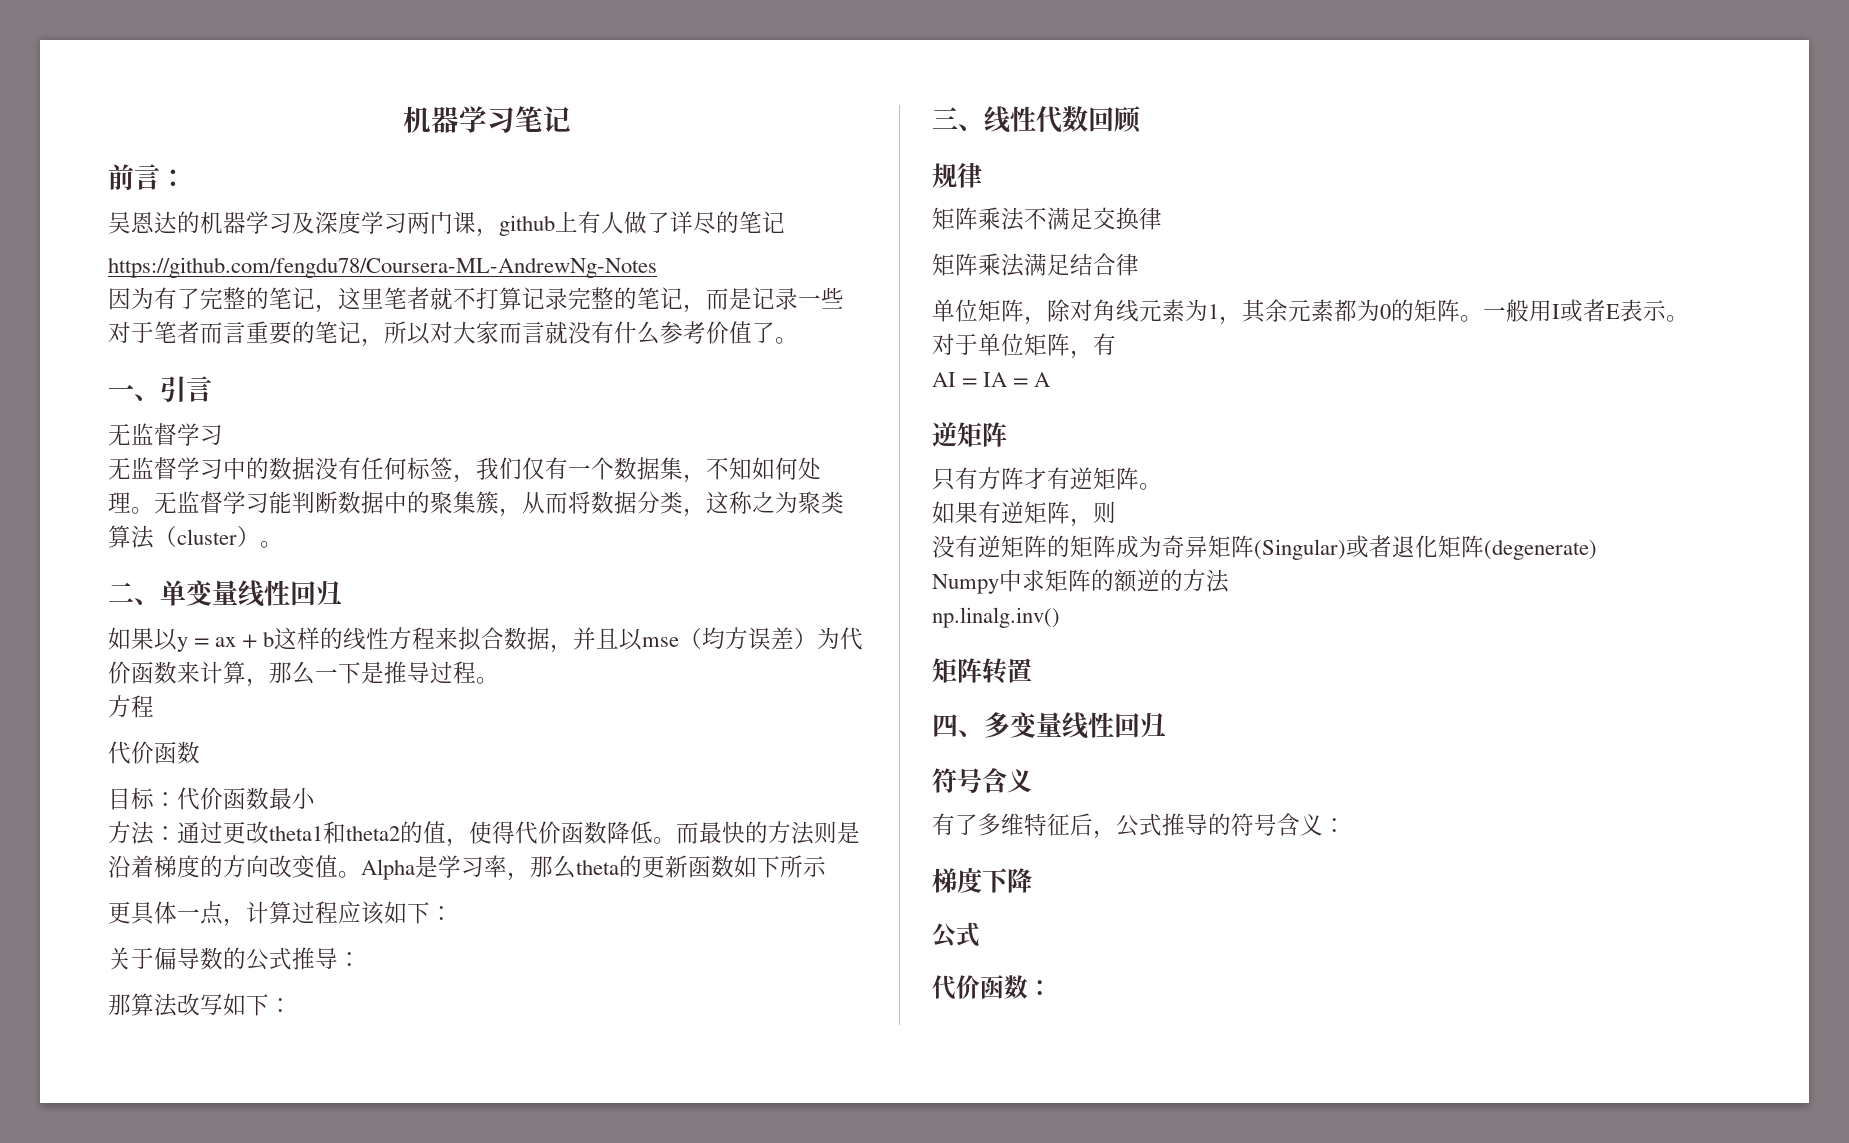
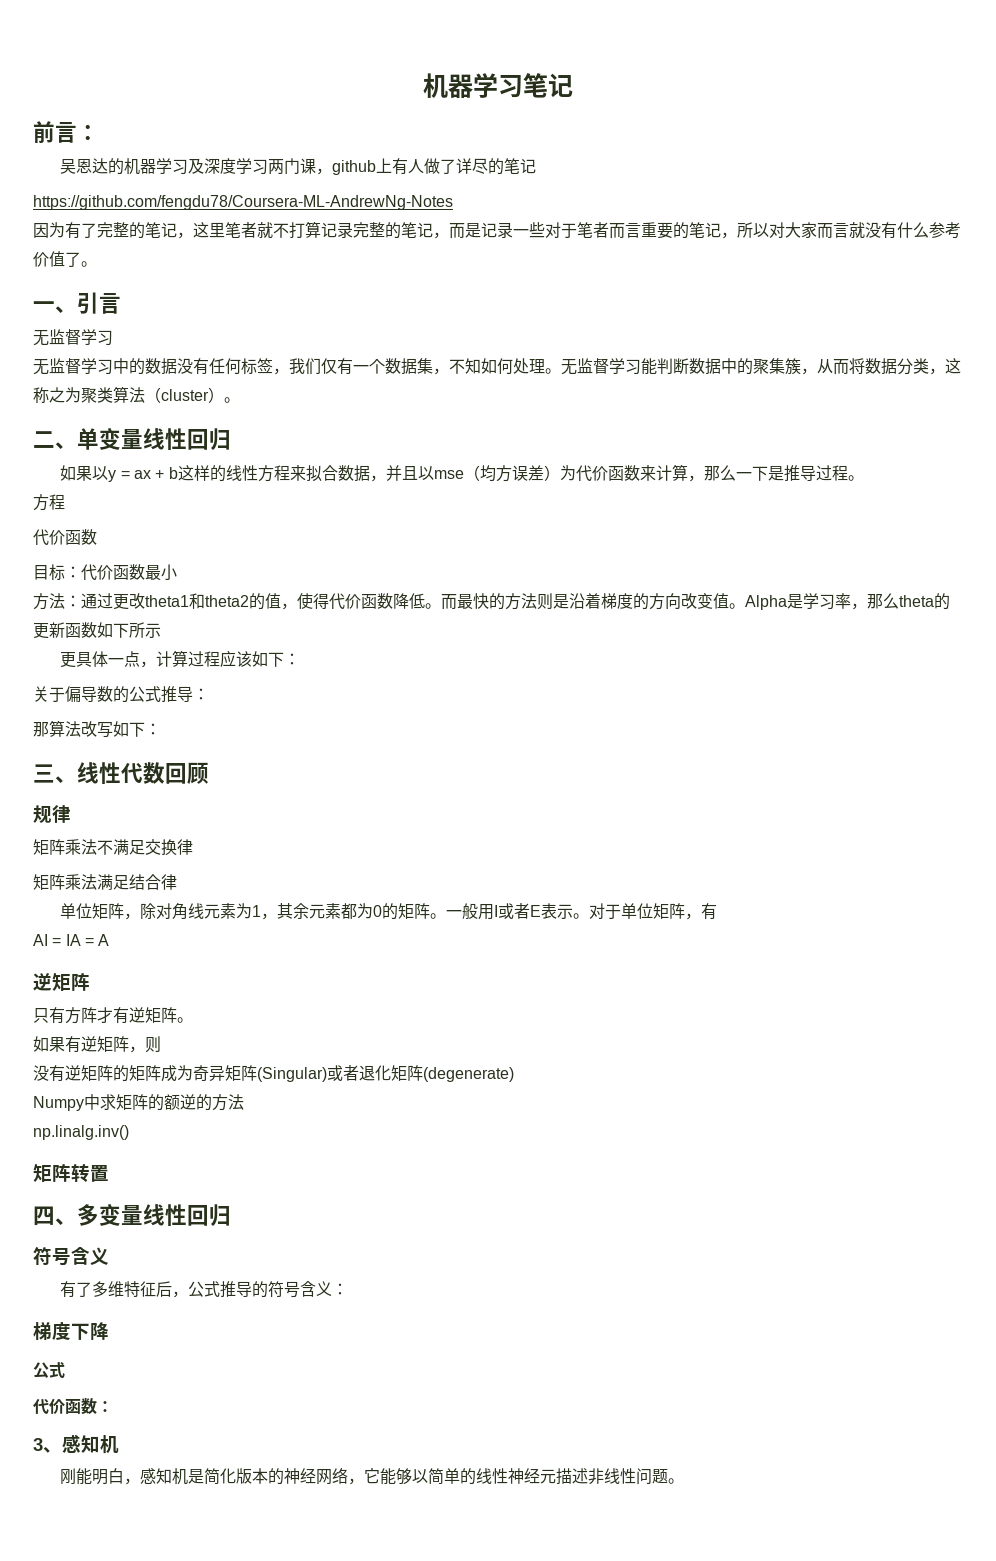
(1052, 988) none -> [33,1434,119,1454] [60,1467,685,1485] // 3、感知机 // 刚能明白，感知机是简化版本的神经网络，它能够以简单的线性神经元描述非线性问题。

